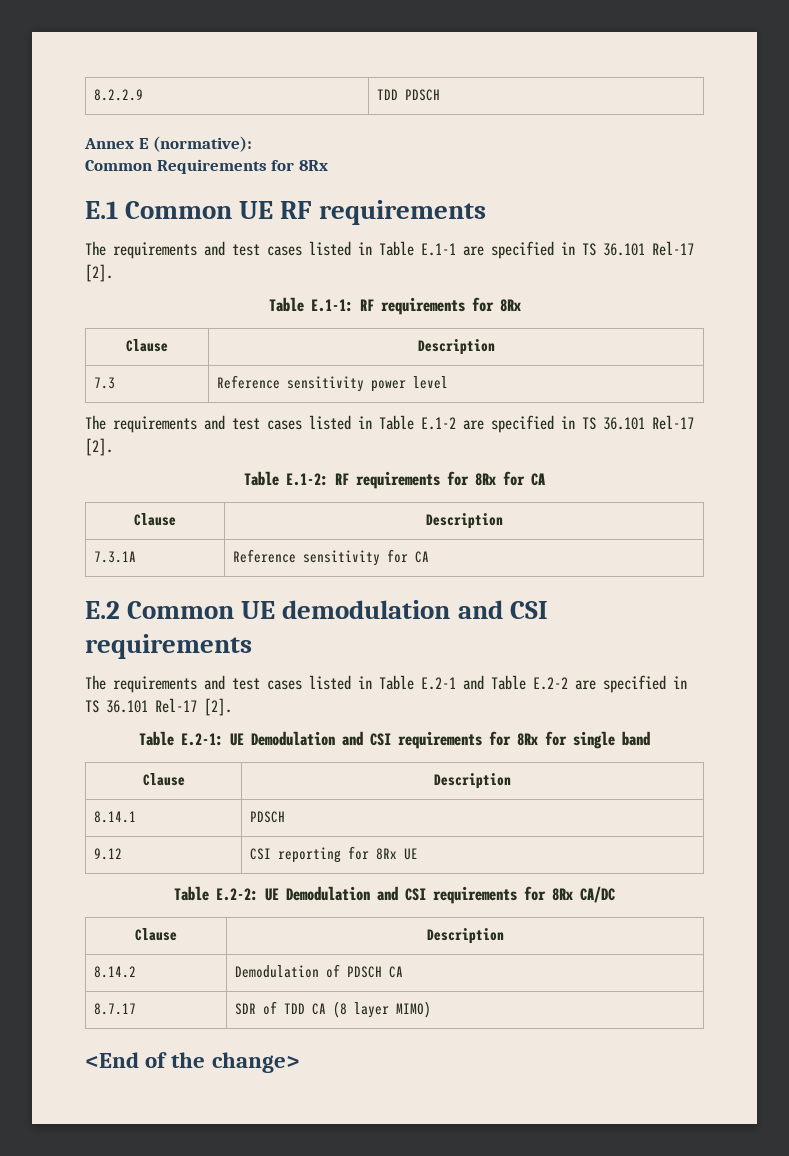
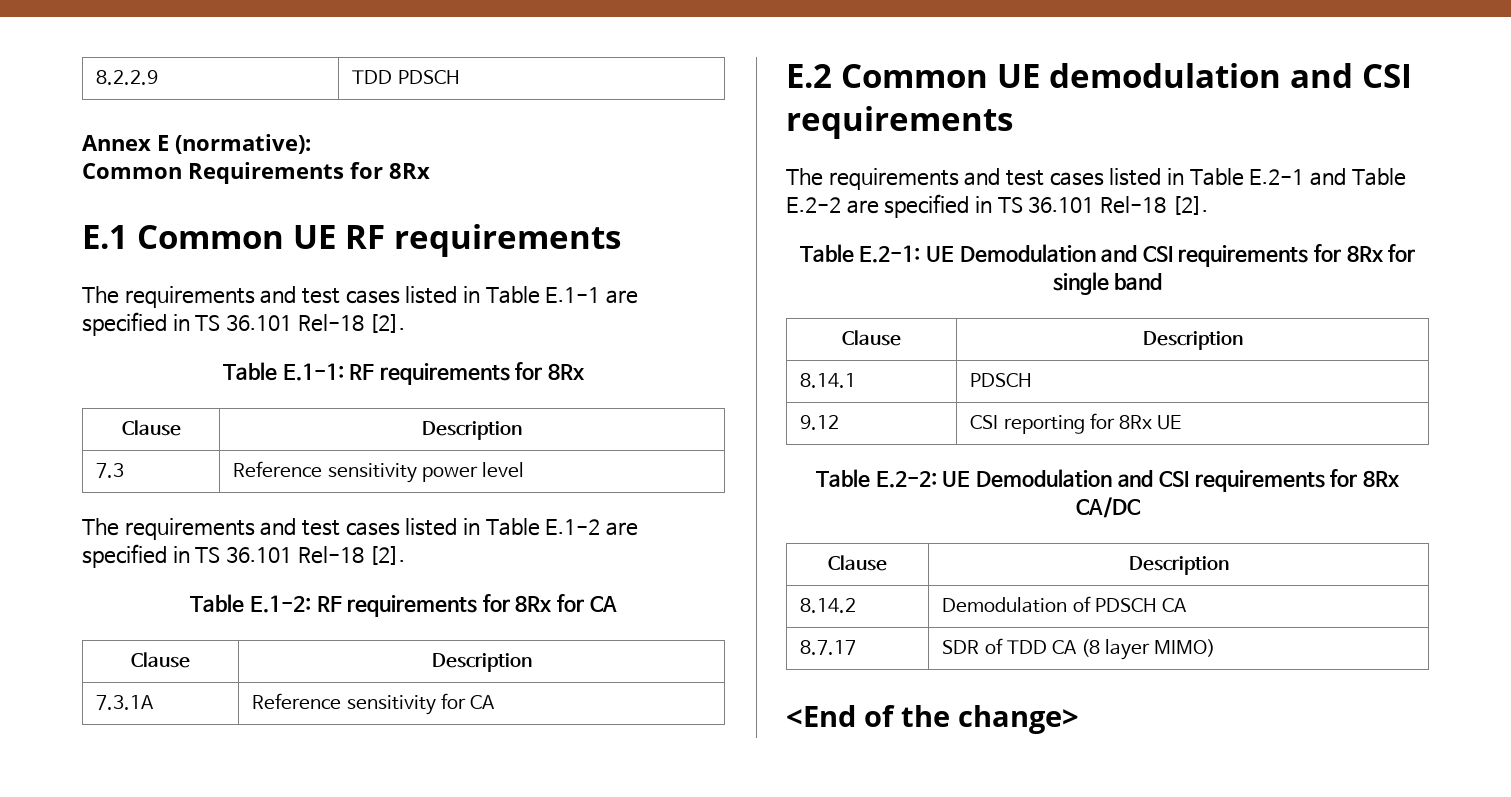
[652,241,694,256] Rel-17 -> [297,314,364,332] Rel-18
[652,415,694,430] Rel-17 -> [297,546,364,564] Rel-18
[155,698,197,713] Rel-17 -> [1100,196,1167,214] Rel-18

